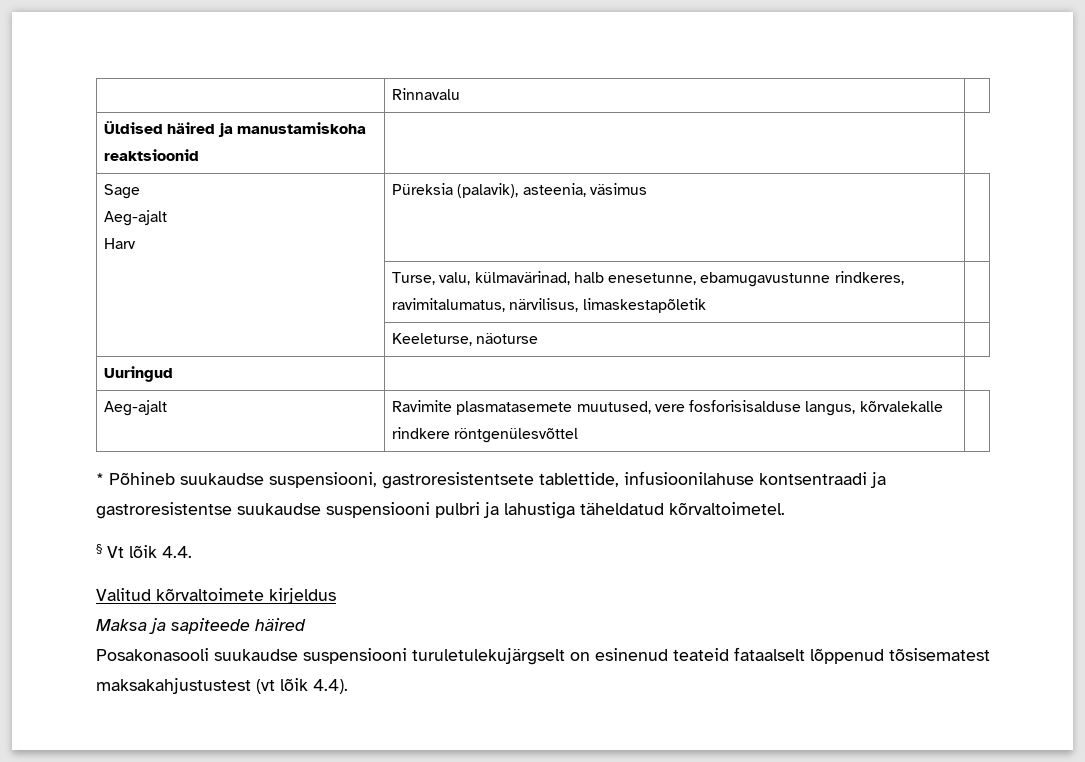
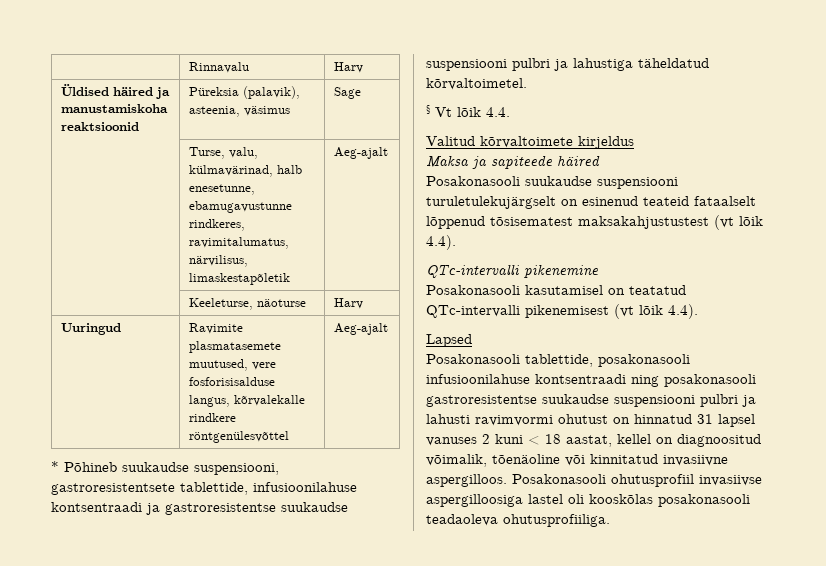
(460, 94) none -> [333,62,363,73] Harv
[103,184,140,199] [103,210,167,226] [103,238,136,249] // Sage // Aeg-ajalt // Harv | -> (139, 126) none
(647, 189) none -> [333,87,361,99] Sage
(706, 305) none -> [333,147,388,159] Aeg-ajalt
(539, 338) none -> [333,298,363,309] Harv
[103,400,167,416] // Aeg-ajalt | -> (121, 329) none
(579, 435) none -> [333,323,388,335] Aeg-ajalt
(348, 686) none -> [426,264,599,278] [426,285,686,295] [426,304,698,319] [426,334,472,347] [426,354,690,367] [426,374,756,387] [426,394,756,407] [426,414,755,427] [426,434,761,447] [426,454,728,467] [426,474,762,487] [426,494,750,507] [426,514,610,527] // QTc-intervalli pikenemine // Posakonasooli kasutamisel on teatatud QTc-intervalli pikenemisest (vt lõik 4.4). // Lapsed // Posakonasooli tablettide, posakonasooli infusioonilahuse kontsentraadi ning posakonasooli gastroresistentse suukaudse suspensiooni pulbri ja lahusti ravimvormi ohutust on hinnatud 31 lapsel vanuses 2 kuni < 18 aastat, kellel on diagnoositud võimalik, tõenäoline või kinnitatud invasiivne aspergilloos. Posakonasooli ohutusprofiil invasiivse aspergilloosiga lastel oli kooskõlas posakonasooli teadaoleva ohutusprofiiliga.

